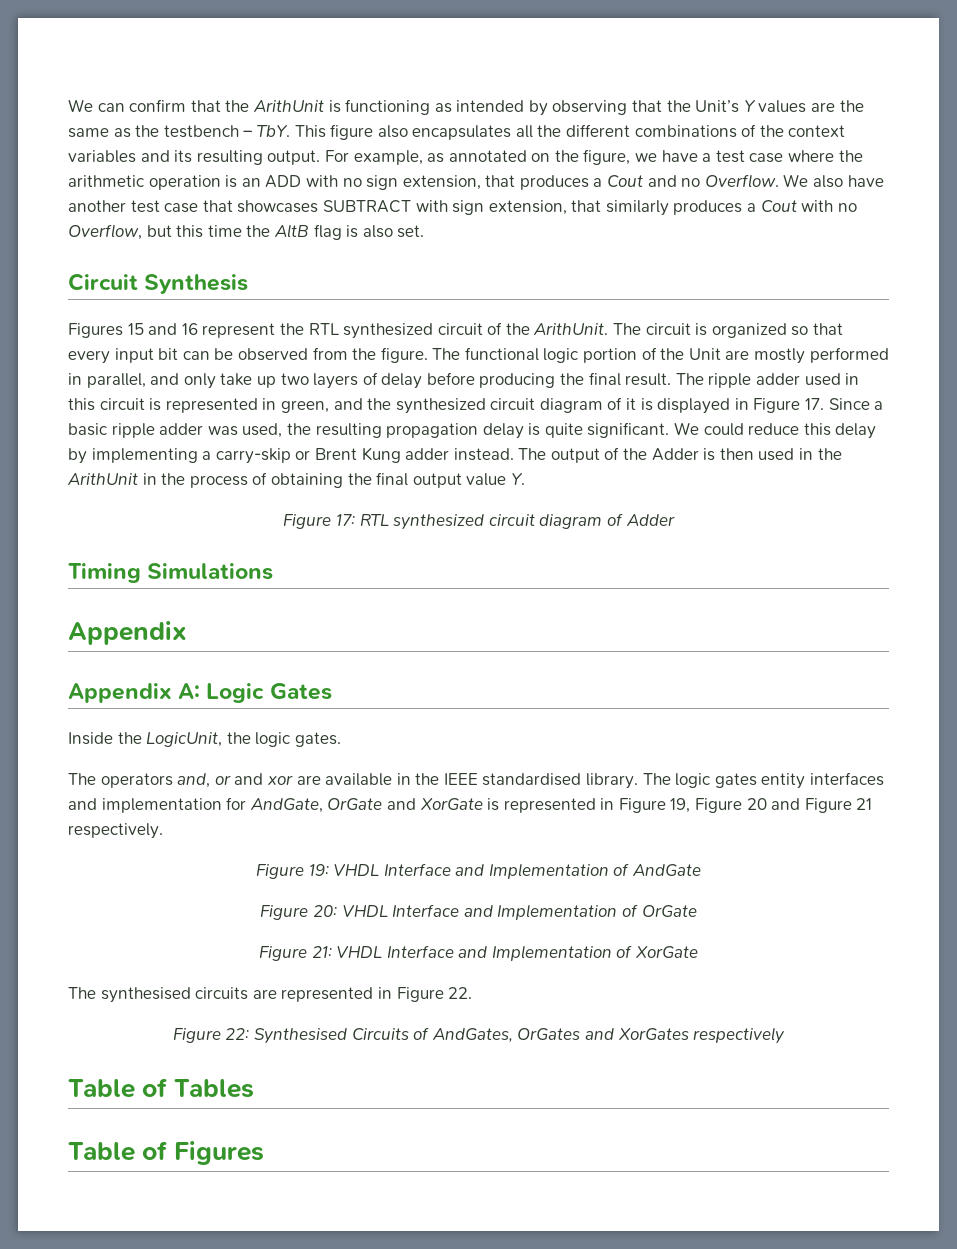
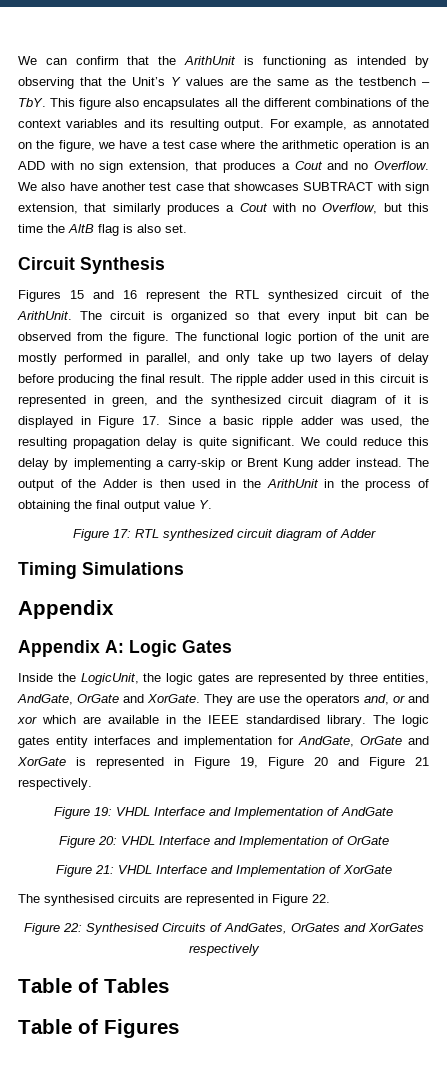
[688,348,721,360] Unit -> [384,332,405,341] unit
[294,732,341,747] [68,773,96,785] gates. // The -> [198,673,430,685] [17,694,302,706] gates are represented by three entities, AndGate, OrGate and XorGate. They are use the
(293, 780) none -> [42,715,76,724] which

